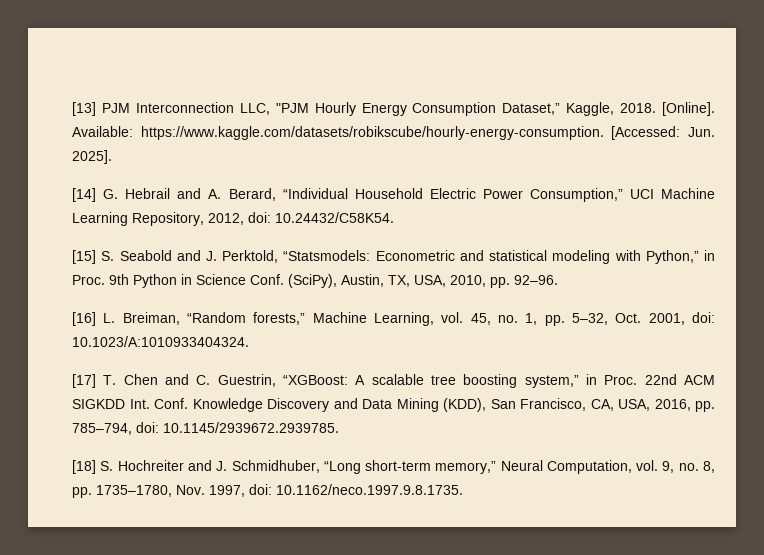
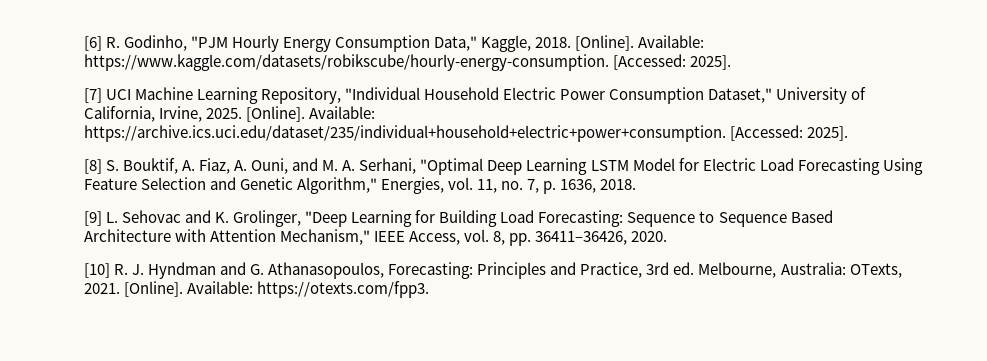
[72,102,270,116] [13] PJM Interconnection LLC, -> [83,35,187,51] [6] R. Godinho,
[502,103,561,115] Dataset,” -> [434,36,478,51] Data,"
[688,127,715,137] [72,150,113,164] [72,188,715,202] [72,212,395,226] [72,250,716,264] [72,274,559,288] [72,312,716,326] [72,336,250,347] [72,374,716,388] [72,398,716,412] [72,422,340,435] [72,460,715,474] [72,484,464,498] Jun. 2025]. // [14] G. Hebrail and A. Berard, “Individual Household Electric Power Consumption,” UCI Machine Learning Repository, 2012, doi: 10.24432/C58K54. // [15] S. Seabold and J. Perktold, “Statsmodels: Econometric and statistical modeling with Python,” in Proc. 9th Python in Science Conf. (SciPy), Austin, TX, USA, 2010, pp. 92–96. // [16] L. Breiman, “Random forests,” Machine Learning, vol. 45, no. 1, pp. 5–32, Oct. 2001, doi: 10.1023/A:1010933404324. // [17] T. Chen and C. Guestrin, “XGBoost: A scalable tree boosting system,” in Proc. 22nd ACM SIGKDD Int. Conf. Knowledge Discovery and Data Mining (KDD), San Francisco, CA, USA, 2016, pp. 785–794, doi: 10.1145/2939672.2939785. // [18] S. Hochreiter and J. Schmidhuber, “Long short-term memory,” Neural Computation, vol. 9, no. 8, pp. 1735–1780, Nov. 1997, doi: 10.1162/neco.1997.9.8.1735. -> [689,55,731,70] [83,87,867,104] [83,106,376,122] [83,125,848,142] [83,158,923,175] [83,177,637,194] [83,210,833,227] [83,229,668,246] [83,262,902,279] [83,281,429,298] 2025]. // [7] UCI Machine Learning Repository, "Individual Household Electric Power Consumption Dataset," University of California, Irvine, 2025. [Online]. Available: https://archive.ics.uci.edu/dataset/235/individual+household+electric+power+consumption. [Accessed: 2025]. // [8] S. Bouktif, A. Fiaz, A. Ouni, and M. A. Serhani, "Optimal Deep Learning LSTM Model for Electric Load Forecasting Using Feature Selection and Genetic Algorithm," Energies, vol. 11, no. 7, p. 1636, 2018. // [9] L. Sehovac and K. Grolinger, "Deep Learning for Building Load Forecasting: Sequence to Sequence Based Architecture with Attention Mechanism," IEEE Access, vol. 8, pp. 36411–36426, 2020. // [10] R. J. Hyndman and G. Athanasopoulos, Forecasting: Principles and Practice, 3rd ed. Melbourne, Australia: OTexts, 2021. [Online]. Available: https://otexts.com/fpp3.

